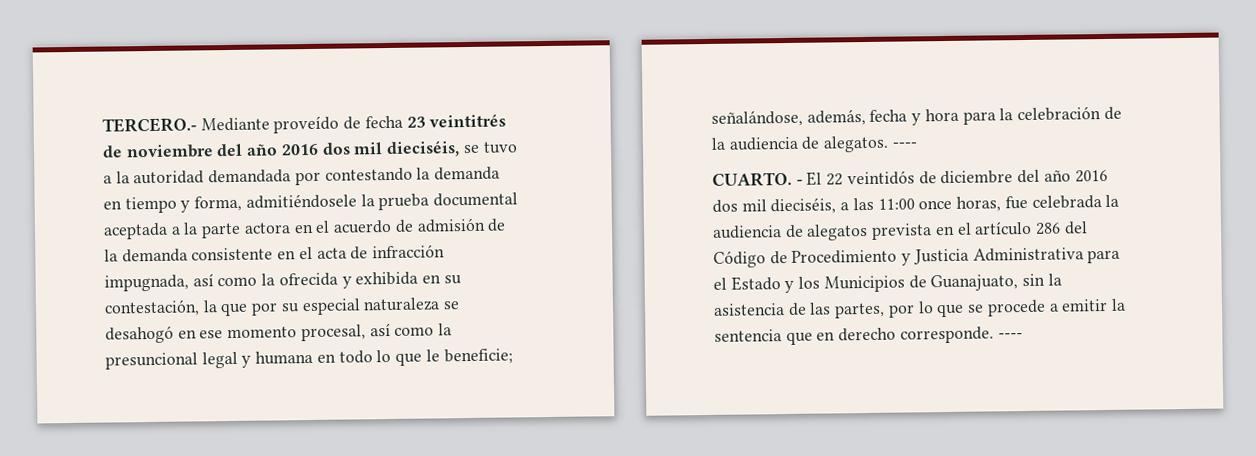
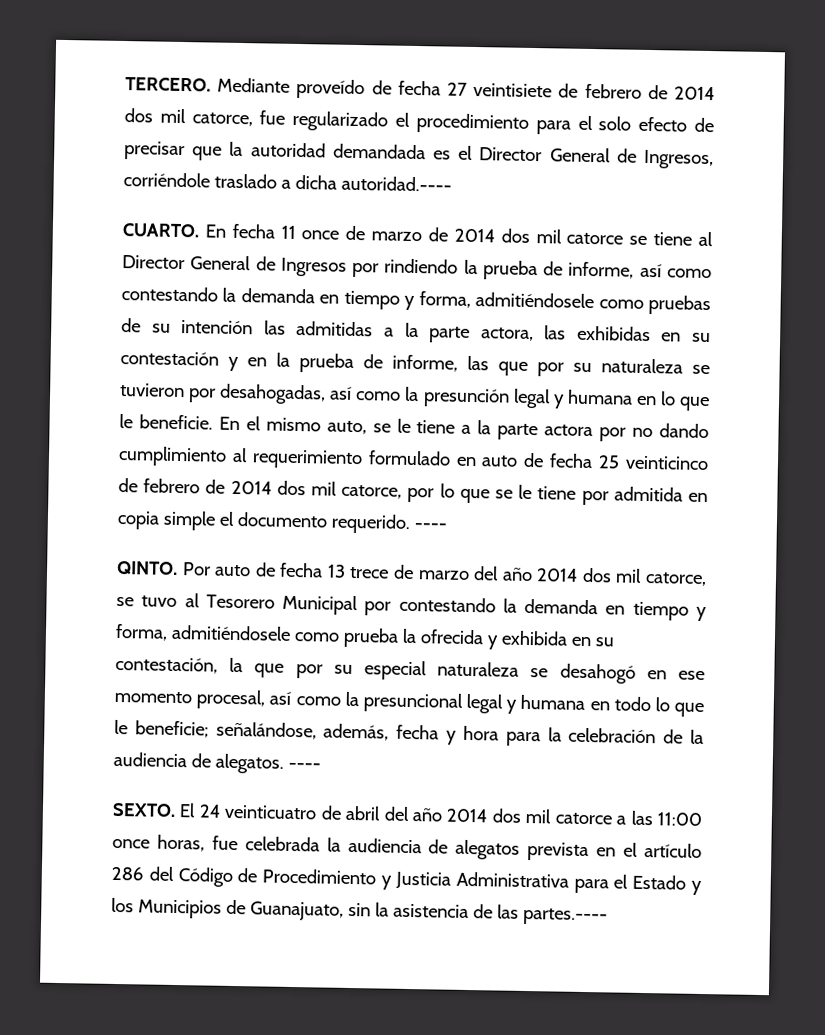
[102,117,197,133] TERCERO.- -> [125,77,211,92] TERCERO.
[406,113,507,128] [102,140,518,159] [103,169,292,185] 23 veintitrés de noviembre del año 2016 dos mil dieciséis, se tuvo a la autoridad demandada -> [446,82,715,101] [124,108,714,135] [124,141,714,170] [123,172,452,192] [122,223,714,247] [122,255,712,281] [121,285,711,316] [121,317,711,343] [120,350,710,377] [120,382,710,412] [119,413,709,442] [118,445,709,471] [118,477,708,506] [117,510,447,534] [116,560,707,587] [116,593,359,616] 27 veintisiete de febrero de 2014 dos mil catorce, fue regularizado el procedimiento para el solo efecto de precisar que la autoridad demandada es el Director General de Ingresos, corriéndole traslado a dicha autoridad.---- // CUARTO. En fecha 11 once de marzo de 2014 dos mil catorce se tiene al Director General de Ingresos por rindiendo la prueba de informe, así como contestando la demanda en tiempo y forma, admitiéndosele como pruebas de su intención las admitidas a la parte actora, las exhibidas en su contestación y en la prueba de informe, las que por su naturaleza se tuvieron por desahogadas, así como la presunción legal y humana en lo que le beneficie. En el mismo auto, se le tiene a la parte actora por no dando cumplimiento al requerimiento formulado en auto de fecha 25 veinticinco de febrero de 2014 dos mil catorce, por lo que se le tiene por admitida en copia simple el documento requerido. ---- // QINTO. Por auto de fecha 13 trece de marzo del año 2014 dos mil catorce, se tuvo al Tesorero Municipal
[360,192,519,211] [103,217,507,240] [104,244,446,263] [104,273,258,292] la prueba documental aceptada a la parte actora en el acuerdo de admisión de la demanda consistente en el acta de infracción impugnada, así como -> [293,627,399,648] como prueba
[712,169,1108,187] [712,197,837,215] CUARTO. - El 22 veintidós de diciembre del año 2016 dos mil dieciséis, -> [112,802,612,825] SEXTO. El 24 veinticuatro de abril del año 2014 dos mil catorce
[834,298,1126,319] [714,326,1023,346] partes, por lo que se procede a emitir la sentencia que en derecho corresponde. ---- -> [522,907,608,926] partes.----

